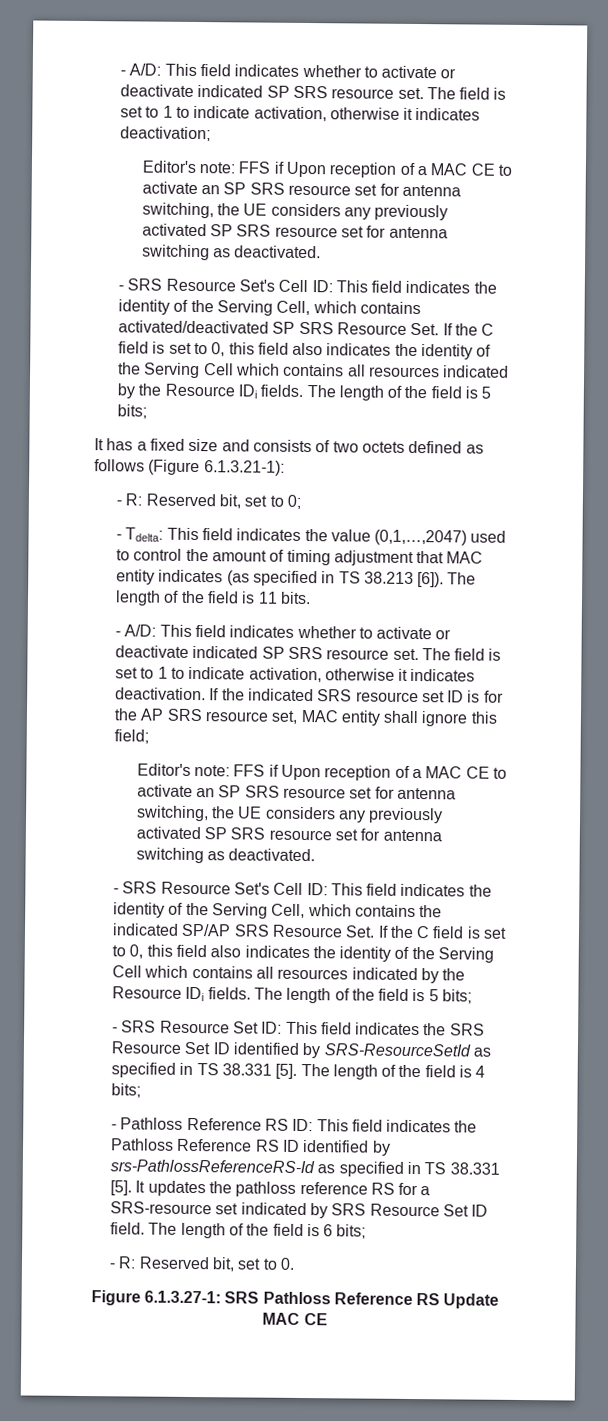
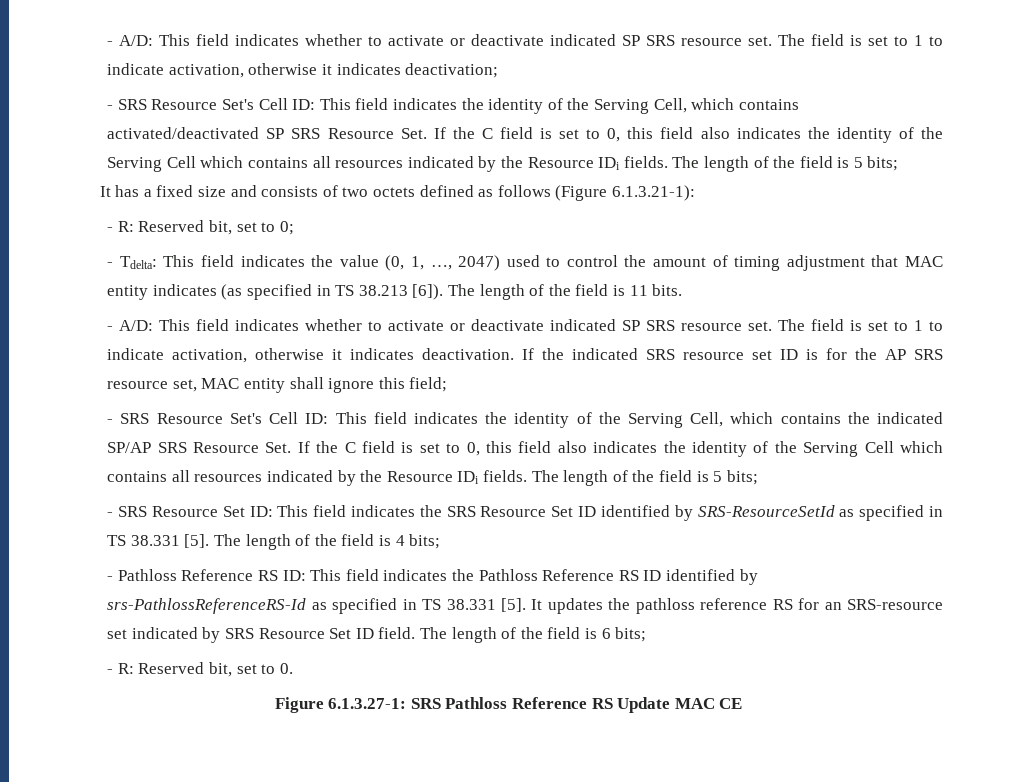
[141,160,513,178] [141,181,462,197] [141,202,449,221] [141,223,448,239] [141,244,322,261] // Editor's note: FFS if Upon reception of a MAC CE to activate an SP SRS resource set for antenna switching, the UE considers any previously activated SP SRS resource set for antenna switching as deactivated. -> (499, 70) none
[374,529,468,546] (0,1,…,2047) -> [385,255,501,271] (0, 1, …, 2047)
[136,763,508,781] [136,784,457,800] [135,805,444,824] [135,826,442,842] [135,847,316,864] // Editor's note: FFS if Upon reception of a MAC CE to activate an SP SRS resource set for antenna switching, the UE considers any previously activated SP SRS resource set for antenna switching as deactivated. -> (448, 384) none
[420,1186,431,1196] a -> [824,602,842,610] an

